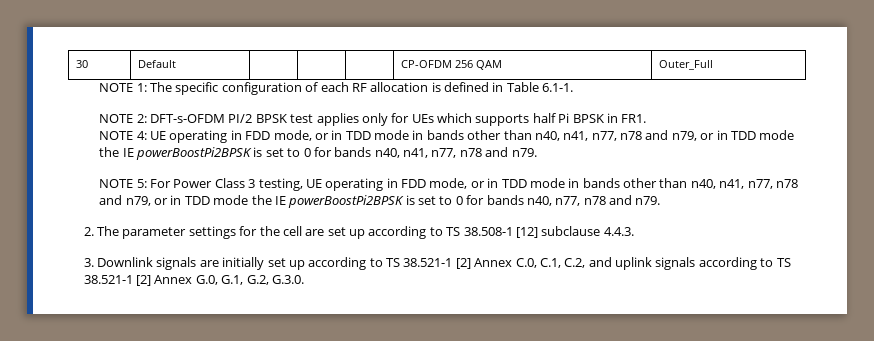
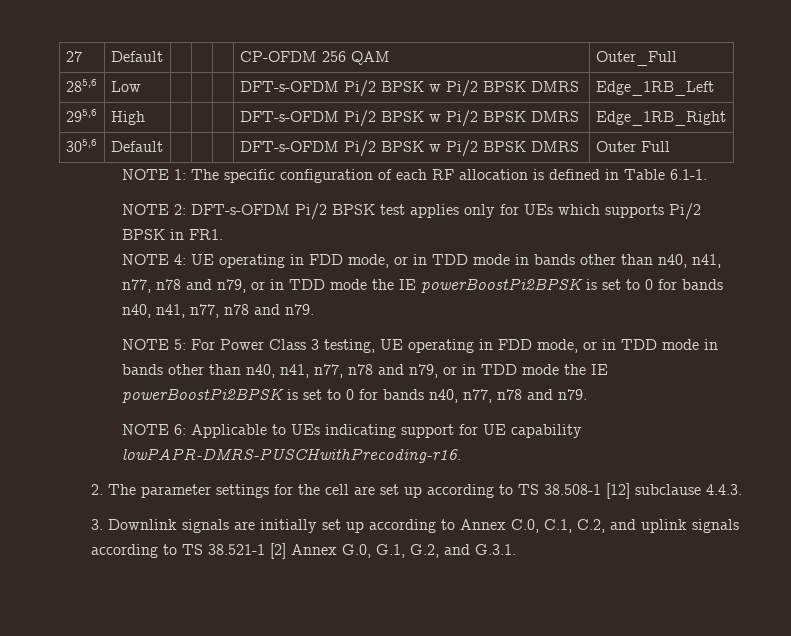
[76,60,89,68] 30 -> [65,51,82,62] 27
(714, 65) none -> [65,79,97,92] [110,81,141,92] [239,80,579,97] [595,81,714,96] [65,109,97,122] [110,111,145,125] [239,110,579,127] [595,111,726,126] [65,139,97,152] [110,141,163,152] [239,140,579,157] [595,141,670,152] // 285,6 | Low | | | | DFT-s-OFDM Pi/2 BPSK w Pi/2 BPSK DMRS | Edge_1RB_Left // 295,6 | High | | | | DFT-s-OFDM Pi/2 BPSK w Pi/2 BPSK DMRS | Edge_1RB_Right // 305,6 | Default | | | | DFT-s-OFDM Pi/2 BPSK w Pi/2 BPSK DMRS | Outer Full
[228,114,253,123] PI/2 -> [295,203,328,220] Pi/2
[532,113,570,123] half Pi -> [669,203,702,220] Pi/2
(661, 200) none -> [122,424,583,438] [122,448,462,463] // NOTE 6: Applicable to UEs indicating support for UE capability lowPAPR-DMRS-PUSCHwithPrecoding-r16.
[386,258,471,269] TS 38.521-1 [2] -> (455, 524) none
[271,275,304,284] G.3.0. -> [443,544,516,555] and G.3.1.

